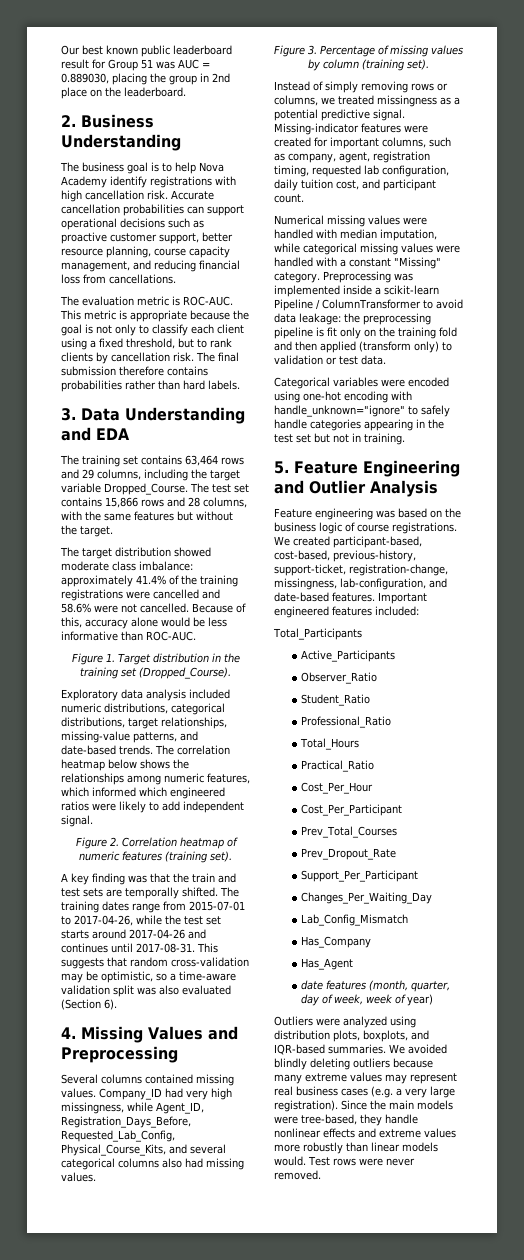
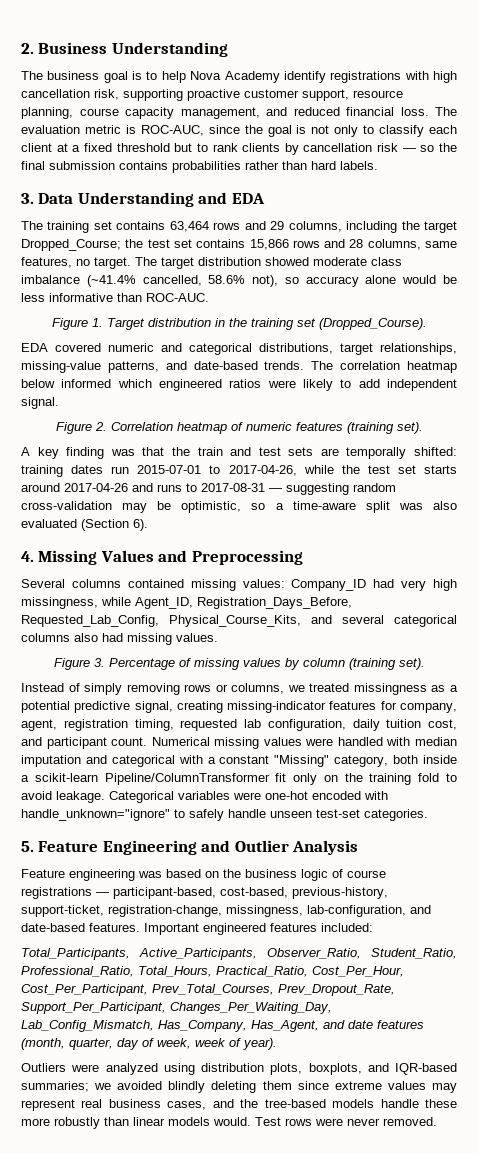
[61,45,232,57] [61,59,210,71] [61,73,230,85] [61,87,186,99] Our best known public leaderboard result for Group 51 was AUC = 0.889030, placing the group in 2nd place on the leaderboard. // -> (21, 48) none
[147,190,214,200] [61,204,244,216] [61,218,204,230] risk. Accurate cancellation probabilities can support operational decisions such as -> [94,89,183,101] risk, supporting
[202,232,233,242] better -> (349, 95) none
[154,260,240,272] [61,274,176,284] [60,296,233,306] [60,310,230,322] reducing financial loss from cancellations. // The evaluation metric is ROC-AUC. This metric is appropriate because -> [293,107,457,116] [21,125,240,136] reduced financial loss. The evaluation metric is ROC-AUC, since
[61,338,87,350] using -> [56,143,68,152] at
[126,338,175,349] threshold, -> [116,143,170,152] threshold
[173,352,215,362] risk. The -> [377,143,458,152] risk — so the
[119,366,164,376] therefore -> (115, 165) none
[61,483,209,495] variable Dropped_Course. The -> [21,239,144,251] Dropped_Course; the
[61,511,233,521] [61,525,77,535] with the same features but without the -> [425,241,458,248] [21,257,90,268] same features, no
(113, 531) // -> (131, 263) none
[139,561,193,571] [61,575,238,587] [61,589,220,601] [61,603,246,613] [61,617,82,628] imbalance: approximately 41.4% of the training registrations were cancelled and 58.6% were not cancelled. Because of this, -> [21,275,299,287] imbalance (~41.4% cancelled, 58.6% not), so
[61,689,230,701] [61,703,168,714] Exploratory data analysis included numeric distributions, -> [21,343,182,352] EDA covered numeric and
[140,759,189,769] [61,773,250,785] [61,787,89,797] shows the relationships among numeric features, which -> (55, 383) none
[182,887,239,897] [61,901,186,913] shifted. The training dates range from -> [413,447,457,456] [21,465,130,477] shifted: training dates run
[61,943,218,953] [61,957,127,969] continues until 2017-08-31. This suggests that -> [157,483,349,495] runs to 2017-08-31 — suggesting
[61,985,110,995] validation -> (356, 505) none
[61,1088,96,1098] values. -> [242,579,285,588] values:
[373,109,405,121] [274,123,428,135] [274,137,451,149] [274,153,285,161] signal. Missing-indicator features were created for important columns, such as -> [134,701,397,713] signal, creating missing-indicator features for
(304, 198) // -> (148, 741) none
[380,229,437,241] [274,243,460,255] [274,257,441,269] [274,271,413,283] [274,285,439,297] [274,299,463,311] [274,313,431,325] [274,327,324,339] imputation, while categorical missing values were handled with a constant "Missing" category. Preprocessing was implemented inside a scikit-learn Pipeline / ColumnTransformer to avoid data leakage: the preprocessing pipeline is -> [21,755,458,767] [21,773,270,785] imputation and categorical with a constant "Missing" category, both inside a scikit-learn Pipeline/ColumnTransformer
[274,341,452,353] [274,355,386,365] [274,377,449,389] [274,391,388,403] and then applied (transform only) to validation or test data. // Categorical variables were encoded using one-hot encoding -> [445,773,457,782] [21,791,361,803] to avoid leakage. Categorical variables were one-hot encoded
[310,419,444,431] [274,433,405,445] categories appearing in the test set but not in training. -> [270,809,428,821] unseen test-set categories.
[392,522,457,534] [274,536,330,546] registrations. We created -> [21,887,109,899] registrations —
[273,628,362,640] [301,650,396,662] [301,672,378,684] [301,694,371,706] [301,716,392,728] [300,738,360,750] [301,760,375,772] [301,782,374,794] [301,804,403,816] [301,826,398,838] [301,848,397,860] [301,870,419,882] [301,892,433,904] [301,914,409,926] [301,936,372,948] [301,958,354,970] Total_Participants // Active_Participants // Observer_Ratio // Student_Ratio // Professional_Ratio // Total_Hours // Practical_Ratio // Cost_Per_Hour // Cost_Per_Participant // Prev_Total_Courses // Prev_Dropout_Rate // Support_Per_Participant // Changes_Per_Waiting_Day // Lab_Config_Mismatch // Has_Company // Has_Agent // -> [21,948,457,960] [21,966,404,977] [21,984,395,996] [21,1002,332,1014] [21,1020,345,1032] Total_Participants, Active_Participants, Observer_Ratio, Student_Ratio, Professional_Ratio, Total_Hours, Practical_Ratio, Cost_Per_Hour, Cost_Per_Participant, Prev_Total_Courses, Prev_Dropout_Rate, Support_Per_Participant, Changes_Per_Waiting_Day, Lab_Config_Mismatch, Has_Company, Has_Agent, and
[407,994,434,1006] year) -> [243,1038,277,1050] year).
[328,1044,405,1054] summaries. We -> [21,1081,112,1092] summaries; we
[353,1058,433,1068] [274,1074,302,1084] outliers because many -> [262,1081,329,1090] them since
[341,1086,455,1098] [274,1100,453,1112] [274,1114,418,1126] [274,1128,456,1138] cases (e.g. a very large registration). Since the main models were tree-based, they handle nonlinear effects and extreme values -> [167,1099,458,1110] cases, and the tree-based models handle these

